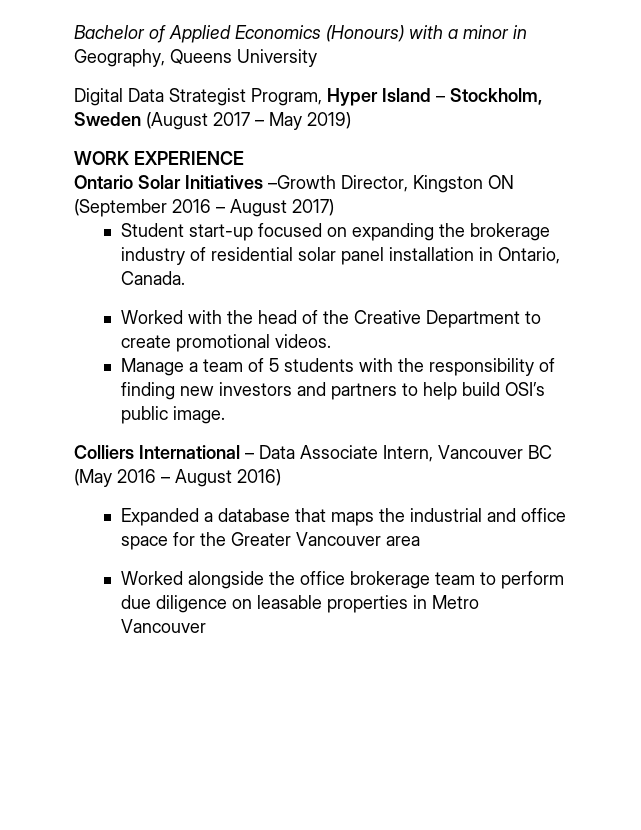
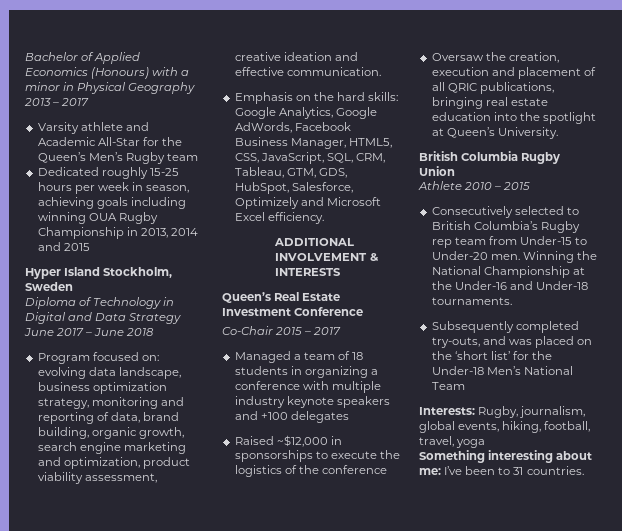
[74,49,317,67] [74,88,322,106] Geography, Queens University // Digital Data Strategist Program, -> [77,82,196,94] [24,98,90,106] [37,122,149,134] [37,137,182,146] [37,152,198,164] [37,167,179,179] [37,182,190,194] [37,197,186,209] [37,212,158,224] [37,227,198,239] [37,242,90,251] Physical Geography 2013 – 2017 // Varsity athlete and Academic All-Star for the Queen’s Men’s Rugby team // Dedicated roughly 15-25 hours per week in season, achieving goals including winning OUA Rugby Championship in 2013, 2014 and 2015 //
[436,96,445,102] – -> (101, 271) none
[146,112,351,130] [74,151,244,165] [74,175,514,193] [74,199,334,217] [120,223,550,241] [120,247,560,265] [120,271,185,285] [120,310,541,328] [120,334,331,352] [120,358,555,376] [120,382,545,400] [120,406,225,424] [74,445,552,462] [74,469,281,487] [120,508,566,526] [120,532,420,550] [120,571,564,589] [120,595,479,613] [120,619,206,633] (August 2017 – May 2019) // WORK EXPERIENCE // Ontario Solar Initiatives –Growth Director, Kingston ON (September 2016 – August 2017) // Student start-up focused on expanding the brokerage industry of residential solar panel installation in Ontario, Canada. // Worked with the head of the Creative Department to create promotional videos. // Manage a team of 5 students with the responsibility of finding new investors and partners to help build OSI’s public image. // Colliers International – Data Associate Intern, Vancouver BC (May 2016 – August 2016) // Expanded a database that maps the industrial and office space for the Greater Vancouver area // Worked alongside the office brokerage team to perform due diligence on leasable properties in Metro Vancouver -> [25,297,175,309] [25,312,182,324] [24,328,155,336] [37,352,159,364] [37,367,181,379] [37,382,167,394] [37,397,184,409] [37,412,179,424] [37,427,184,439] [37,442,186,454] [37,457,190,469] [37,472,157,484] [234,52,358,61] [234,67,381,76] [234,92,399,104] [234,107,377,119] [234,122,351,133] [234,137,392,149] [234,152,385,164] [234,167,347,178] [234,182,353,194] [234,197,381,209] [234,212,324,224] [274,238,355,246] [275,253,379,261] [275,268,342,276] [222,292,341,303] [222,307,364,316] [222,326,342,335] [234,351,364,363] [234,366,378,378] [234,381,381,393] [234,396,390,408] [234,411,349,423] [234,435,342,447] [234,450,400,462] [234,465,387,477] [431,52,559,63] [431,67,596,79] [431,82,554,94] [431,97,548,109] [431,112,596,124] [431,127,558,139] [419,151,561,164] [419,166,455,176] [418,181,531,190] [431,206,579,218] [431,221,580,233] [431,236,588,248] [431,251,597,263] [431,266,585,278] [431,281,588,290] [431,297,512,305] [431,321,579,333] [431,336,593,348] [431,351,553,360] [431,366,573,375] [431,382,465,390] [419,406,586,418] [419,421,591,433] [419,436,486,448] [419,450,593,463] [419,466,584,475] // Diploma of Technology in Digital and Data Strategy June 2017 – June 2018 // Program focused on: evolving data landscape, business optimization strategy, monitoring and reporting of data, brand building, organic growth, search engine marketing and optimization, product viability assessment, creative ideation and effective communication. // Emphasis on the hard skills: Google Analytics, Google AdWords, Facebook Business Manager, HTML5, CSS, JavaScript, SQL, CRM, Tableau, GTM, GDS, HubSpot, Salesforce, Optimizely and Microsoft Excel efficiency. // ADDITIONAL INVOLVEMENT & INTERESTS // Queen’s Real Estate Investment Conference // Co-Chair 2015 – 2017 // Managed a team of 18 students in organizing a conference with multiple industry keynote speakers and +100 delegates // Raised ~$12,000 in sponsorships to execute the logistics of the conference // Oversaw the creation, execution and placement of all QRIC publications, bringing real estate education into the spotlight at Queen’s University. // British Columbia Rugby Union // Athlete 2010 – 2015 // Consecutively selected to British Columbia’s Rugby rep team from Under-15 to Under-20 men. Winning the National Championship at the Under-16 and Under-18 tournaments. // Subsequently completed try-outs, and was placed on the ‘short list’ for the Under-18 Men’s National Team // Interests: Rugby, journalism, global events, hiking, football, travel, yoga // Something interesting about me: I’ve been to 31 countries.

